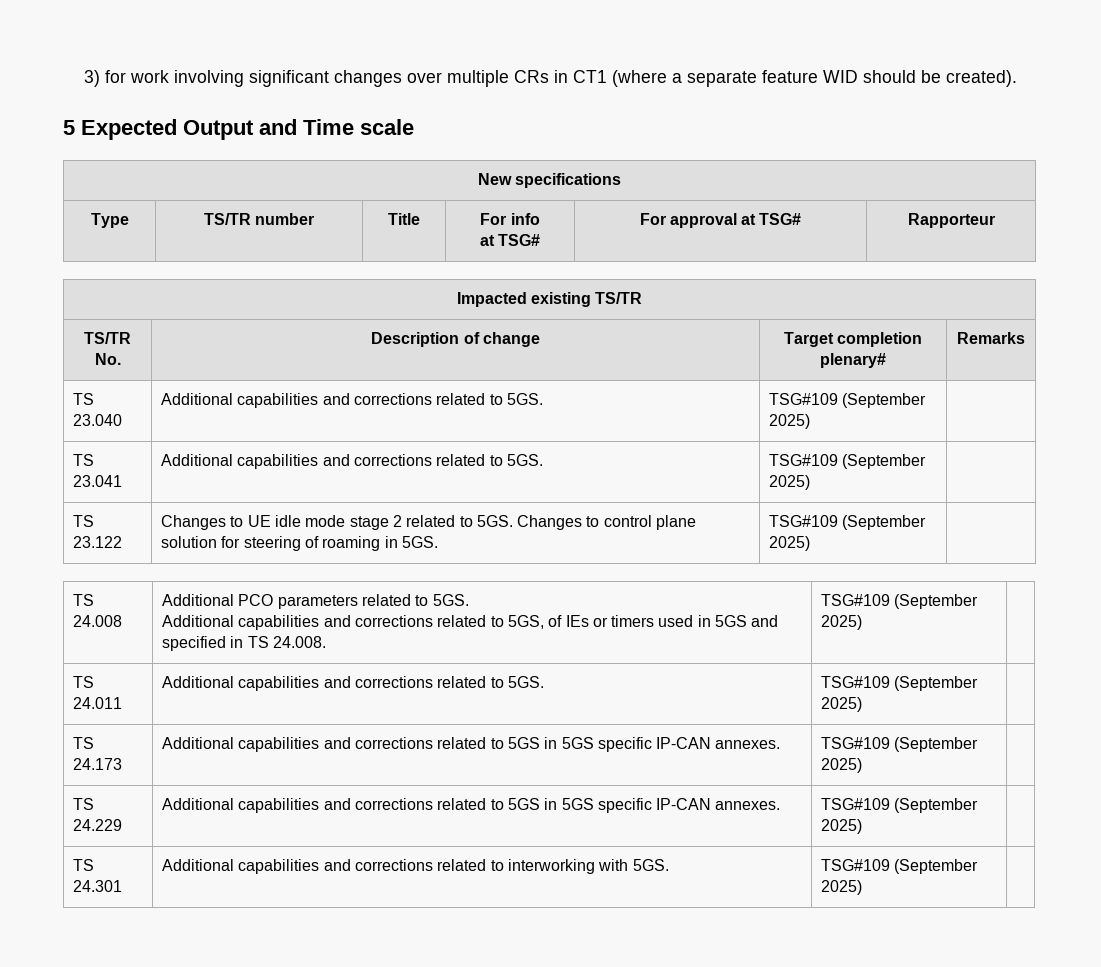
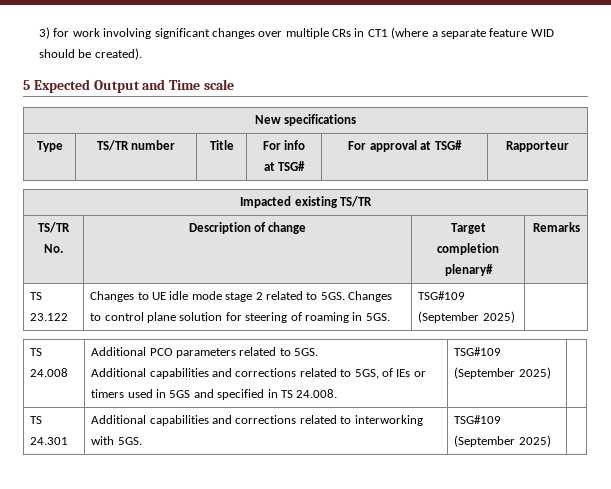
[72,393,94,405] [72,414,122,426] [160,393,543,408] [768,393,927,408] [768,414,810,429] [72,454,94,466] [72,475,122,487] [160,454,543,469] [768,454,927,469] [768,475,810,490] // TS 23.040 | Additional capabilities and corrections related to 5GS. | TSG#109 (September 2025) | // TS 23.041 | Additional capabilities and corrections related to 5GS. | TSG#109 (September 2025) | -> (580, 227) none
[72,676,94,688] [72,697,122,709] [161,676,544,691] [820,676,979,691] [820,697,862,712] [72,737,94,749] [72,758,122,770] [161,737,781,752] [820,737,979,752] [820,758,862,773] [72,798,94,810] [72,819,122,831] [161,798,781,813] [820,798,979,813] [820,819,862,834] // TS 24.011 | Additional capabilities and corrections related to 5GS. | TSG#109 (September 2025) | // TS 24.173 | Additional capabilities and corrections related to 5GS in 5GS specific IP-CAN annexes. | TSG#109 (September 2025) | // TS 24.229 | Additional capabilities and corrections related to 5GS in 5GS specific IP-CAN annexes. | TSG#109 (September 2025) | -> (551, 373) none

